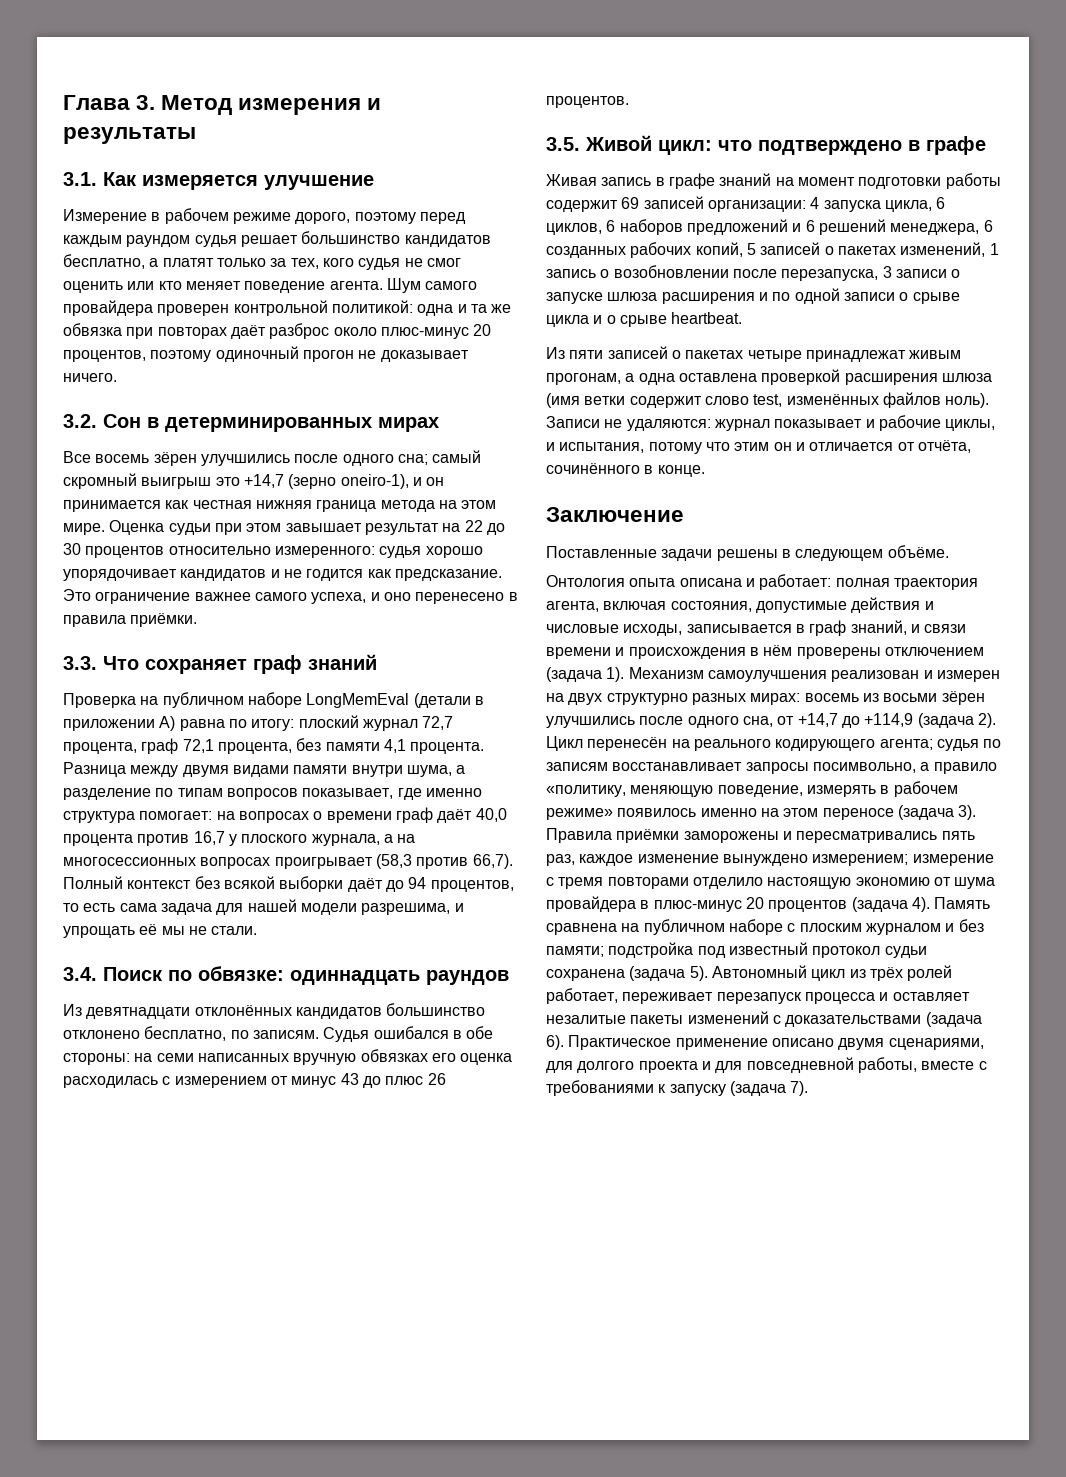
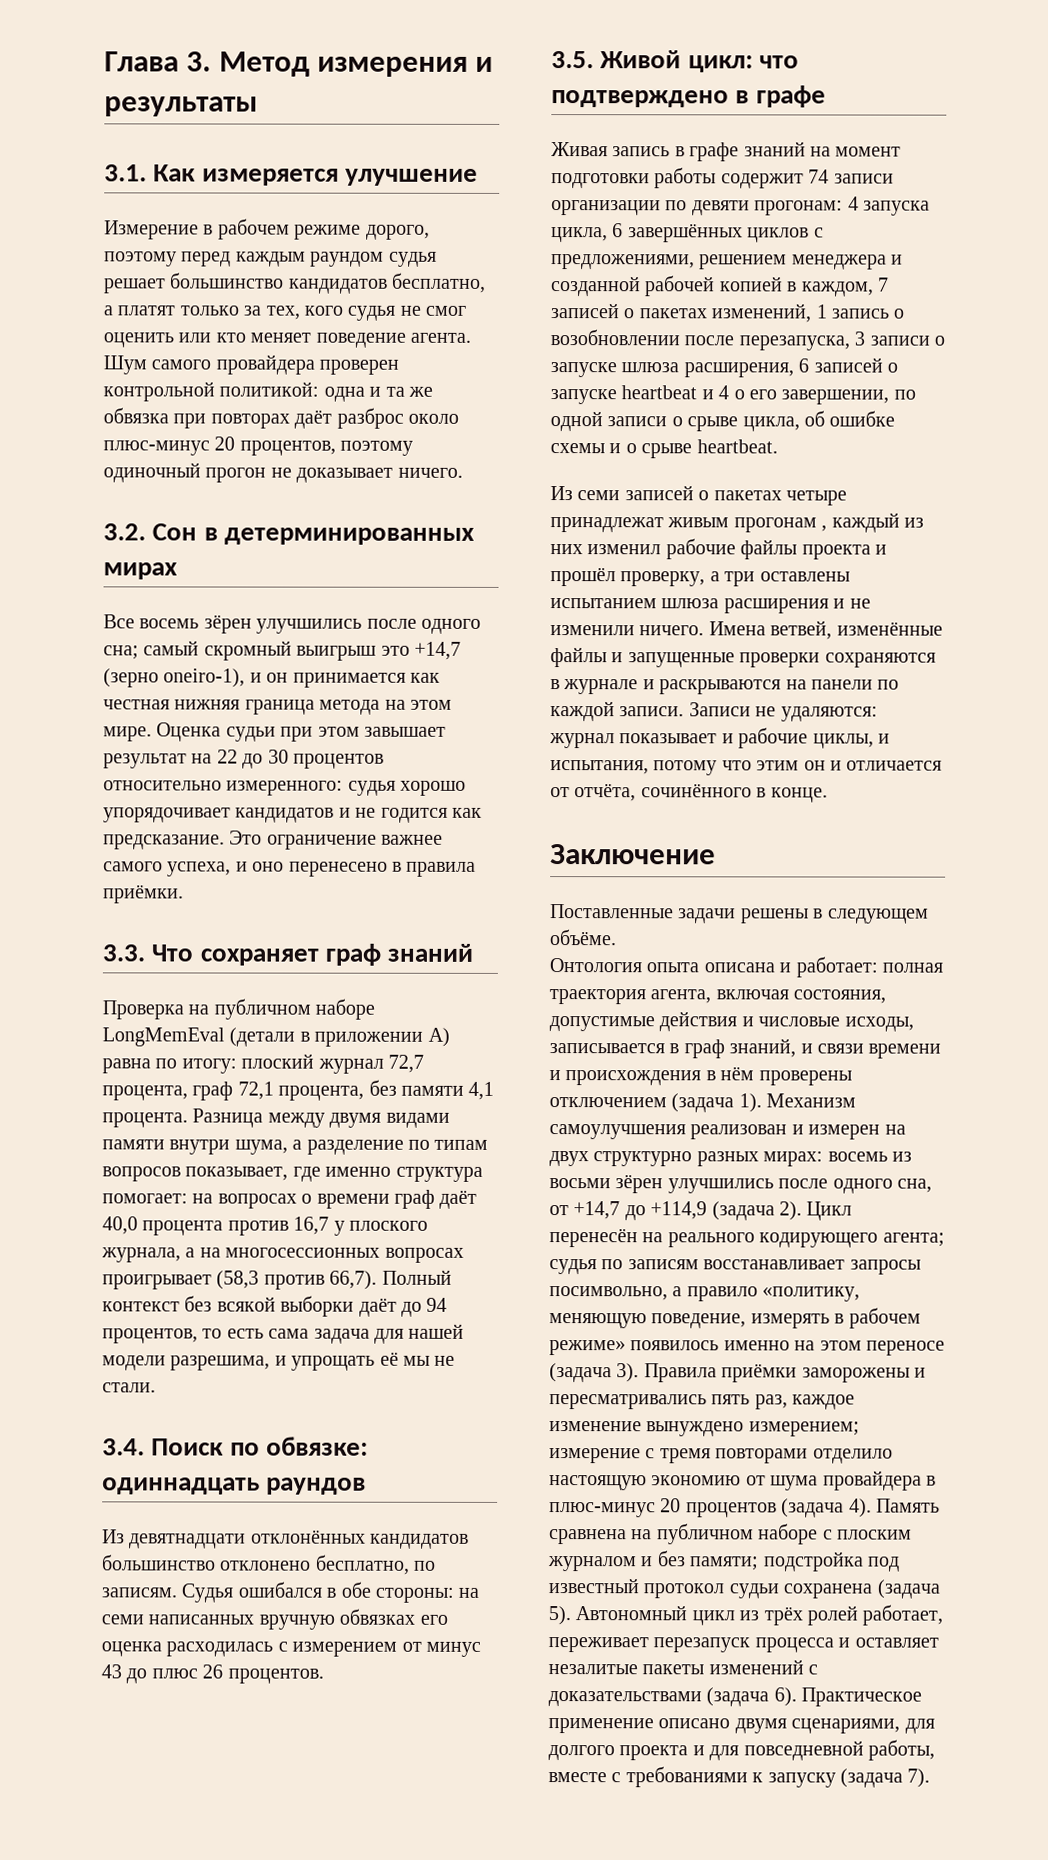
[621,196,946,212] [546,219,993,235] [546,242,756,258] 69 записей организации: 4 запуска цикла, 6 циклов, 6 наборов предложений и 6 решений менеджера, 6 созданных рабочих копий, 5 -> [808,169,894,184] [551,196,930,216] [551,223,824,243] [551,254,904,270] [550,275,889,297] 74 записи организации по девяти прогонам: 4 запуска цикла, 6 завершённых циклов с предложениями, решением менеджера и созданной рабочей копией в каждом, 7
[661,292,768,304] расширения и -> [683,357,898,378] [550,385,890,405] расширения, 6 записей о запуске heartbeat и 4 о его завершении,
[546,315,589,327] цикла -> [742,410,896,432] [550,443,605,454] цикла, об ошибке схемы
[569,350,604,359] пяти -> [577,490,621,501] семи
[546,369,992,385] [546,392,990,408] прогонам, а одна оставлена проверкой расширения шлюза (имя ветки содержит слово test, изменённых файлов ноль). -> [733,512,924,533] [550,538,887,560] [550,567,850,587] [550,598,871,614] [550,620,943,640] [550,647,936,668] [550,679,900,695] [550,701,685,722] прогонам , каждый из них изменил рабочие файлы проекта и прошёл проверку, а три оставлены испытанием шлюза расширения и не изменили ничего. Имена ветвей, изменённые файлы и запущенные проверки сохраняются в журнале и раскрываются на панели по каждой записи.

